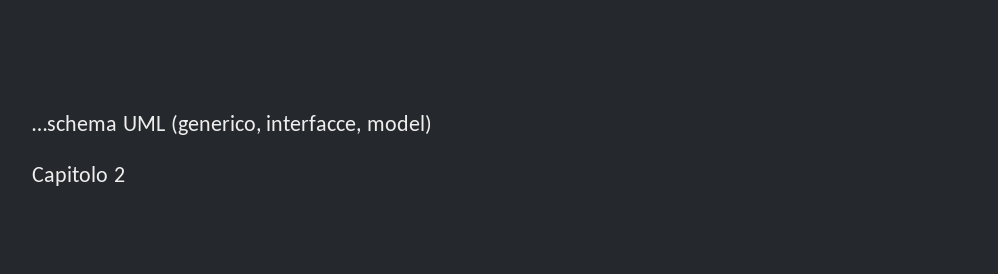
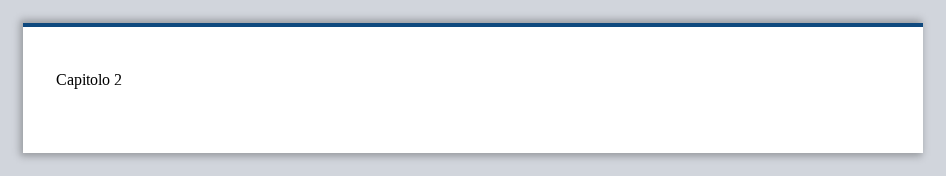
[32,114,433,135] …schema UML (generico, interfacce, model) // -> (56, 81) none

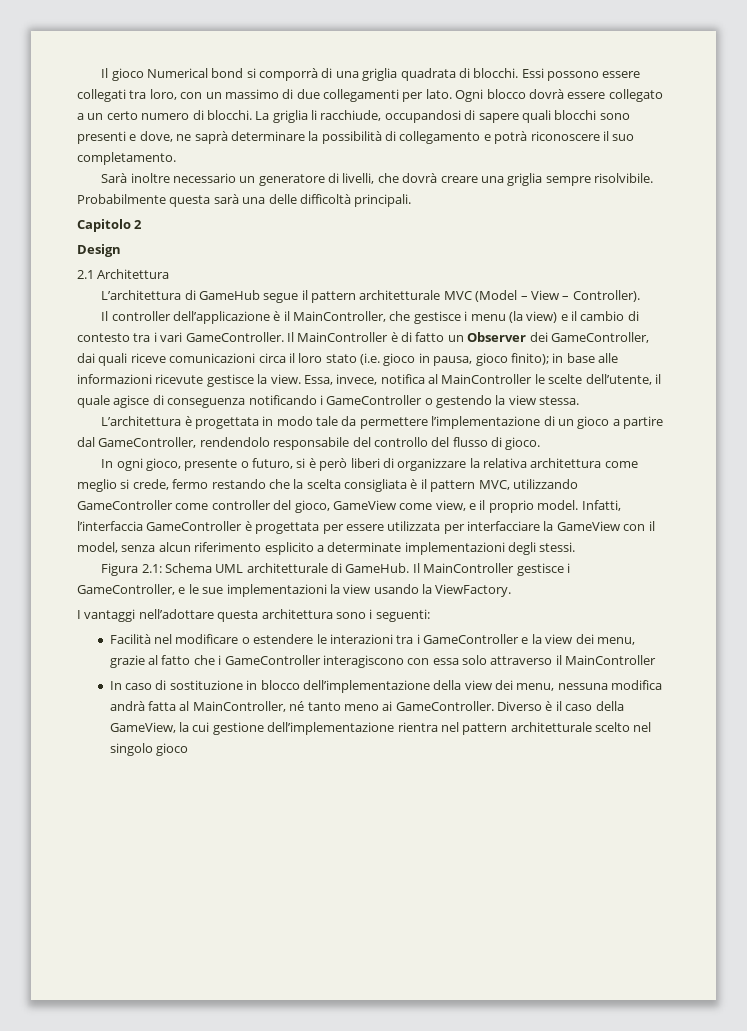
[56,74,123,89] Capitolo 2 -> [101,68,641,81] [77,89,663,102] [77,110,630,123] [77,131,635,144] [77,152,176,165] [101,173,654,186] [77,194,412,207] [77,219,143,232] [77,244,121,257] [77,269,170,279] [101,290,640,303] [101,311,639,324] [77,332,649,343] [77,353,618,366] [77,374,661,387] [77,395,580,408] [101,416,664,429] [77,437,541,450] [101,458,638,471] [77,479,578,492] [77,500,621,513] [77,521,655,534] [77,542,576,555] [101,563,570,576] [77,584,512,597] [77,609,430,622] [109,634,635,645] [109,655,657,668] [109,680,663,693] [109,701,624,712] [109,722,652,735] [109,743,189,756] Il gioco Numerical bond si comporrà di una griglia quadrata di blocchi. Essi possono essere collegati tra loro, con un massimo di due collegamenti per lato. Ogni blocco dovrà essere collegato a un certo numero di blocchi. La griglia li racchiude, occupandosi di sapere quali blocchi sono presenti e dove, ne saprà determinare la possibilità di collegamento e potrà riconoscere il suo completamento. // Sarà inoltre necessario un generatore di livelli, che dovrà creare una griglia sempre risolvibile. Probabilmente questa sarà una delle difficoltà principali. // Capitolo 2 // Design // 2.1 Architettura // L’architettura di GameHub segue il pattern architetturale MVC (Model – View – Controller). // Il controller dell’applicazione è il MainController, che gestisce i menu (la view) e il cambio di contesto tra i vari GameController. Il MainController è di fatto un Observer dei GameController, dai quali riceve comunicazioni circa il loro stato (i.e. gioco in pausa, gioco finito); in base alle informazioni ricevute gestisce la view. Essa, invece, notifica al MainController le scelte dell’utente, il quale agisce di conseguenza notificando i GameController o gestendo la view stessa. // L’architettura è progettata in modo tale da permettere l’implementazione di un gioco a partire dal GameController, rendendolo responsabile del controllo del flusso di gioco. // In ogni gioco, presente o futuro, si è però liberi di organizzare la relativa architettura come meglio si crede, fermo restando che la scelta consigliata è il pattern MVC, utilizzando GameController come controller del gioco, GameView come view, e il proprio model. Infatti, l’interfaccia GameController è progettata per essere utilizzata per interfacciare la GameView con il model, senza alcun riferimento esplicito a determinate implementazioni degli stessi. // Figura 2.1: Schema UML architetturale di GameHub. Il MainController gestisce i GameController, e le sue implementazioni la view usando la ViewFactory. // I vantaggi nell’adottare questa architettura sono i seguenti: // Facilità nel modificare o estendere le interazioni tra i GameController e la view dei menu, grazie al fatto che i GameController interagiscono con essa solo attraverso il MainController // In caso di sostituzione in blocco dell’implementazione della view dei menu, nessuna modifica andrà fatta al MainController, né tanto meno ai GameController. Diverso è il caso della GameView, la cui gestione dell’implementazione rientra nel pattern architetturale scelto nel singolo gioco

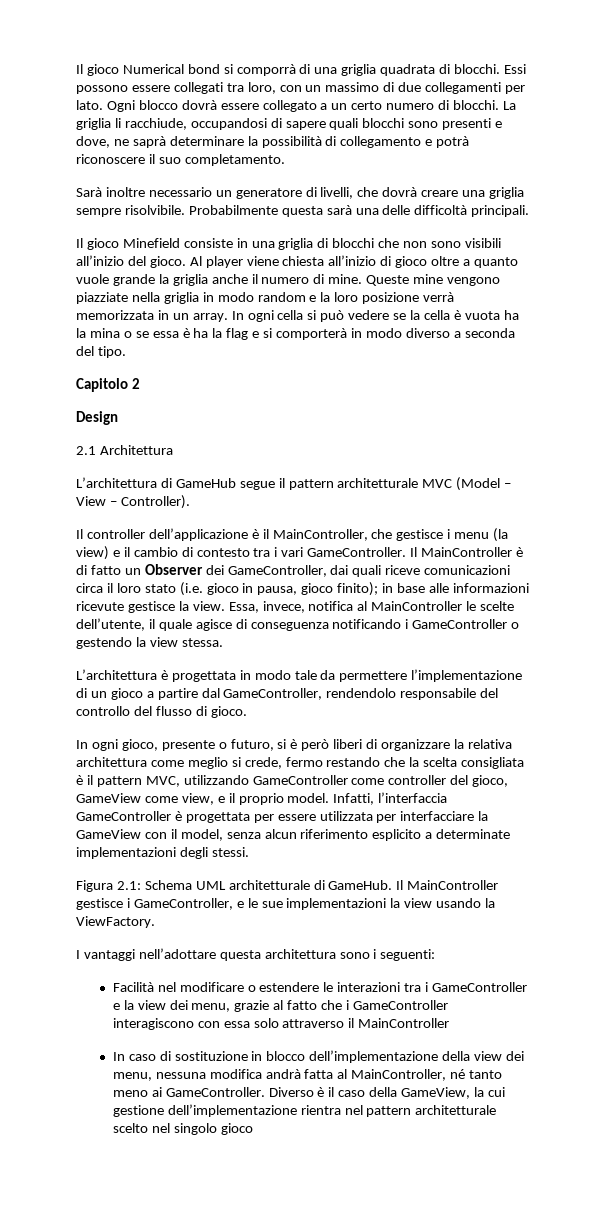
(412, 200) none -> [76,238,501,250] [76,255,518,268] [76,274,501,286] [76,292,455,304] [76,310,519,322] [76,328,515,340] [76,346,126,358] // Il gioco Minefield consiste in una griglia di blocchi che non sono visibili all’inizio del gioco. Al player viene chiesta all’inizio di gioco oltre a quanto vuole grande la griglia anche il numero di mine. Queste mine vengono piazziate nella griglia in modo random e la loro posizione verrà memorizzata in un array. In ogni cella si può vedere se la cella è vuota ha la mina o se essa è ha la flag e si comporterà in modo diverso a seconda del tipo.

